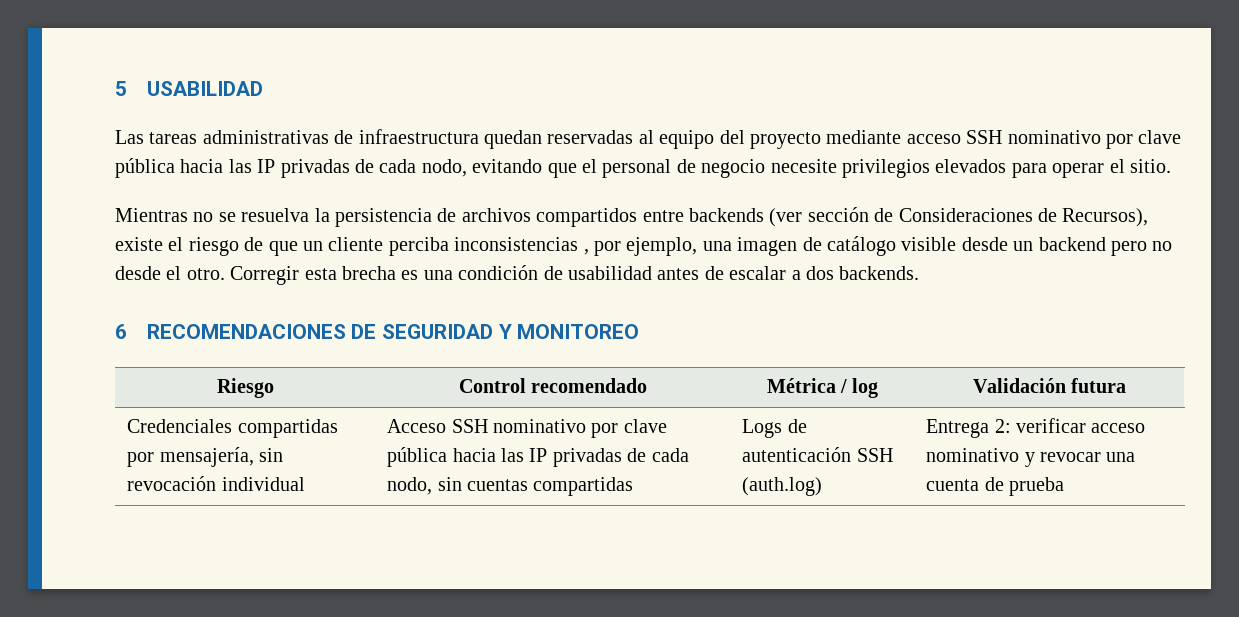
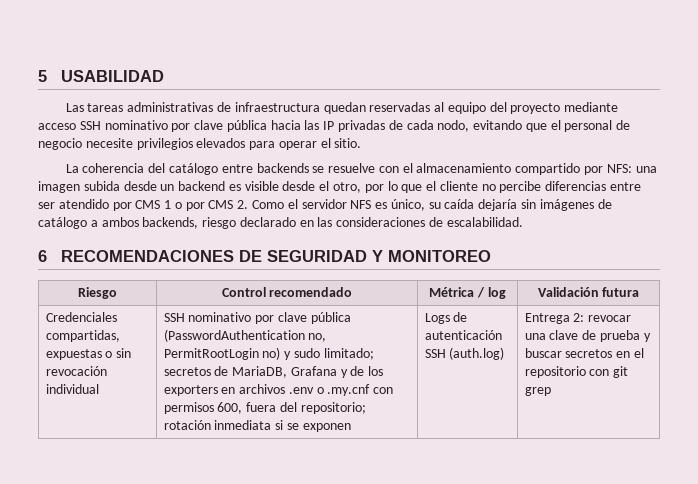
[115,207,1149,227] [115,236,1173,256] [115,265,920,285] Mientras no se resuelva la persistencia de archivos compartidos entre backends (ver sección de Consideraciones de Recursos), existe el riesgo de que un cliente perciba inconsistencias , por ejemplo, una imagen de catálogo visible desde un backend pero no desde el otro. Corregir esta brecha es una condición de usabilidad antes de escalar a dos backends. -> [65,163,657,175] [38,181,642,193] [38,199,612,211] [38,217,523,229] La coherencia del catálogo entre backends se resuelve con el almacenamiento compartido por NFS: una imagen subida desde un backend es visible desde el otro, por lo que el cliente no percibe diferencias entre ser atendido por CMS 1 o por CMS 2. Como el servidor NFS es único, su caída dejaría sin imágenes de catálogo a ambos backends, riesgo declarado en las consideraciones de escalabilidad.
[237,419,338,438] [127,447,254,467] compartidas por mensajería, -> [45,330,120,342] [45,349,113,360] compartidas, expuestas o
[387,419,667,438] [387,447,689,467] [387,477,634,496] Acceso SSH nominativo por clave pública hacia las IP privadas de cada nodo, sin cuentas compartidas -> [163,312,351,324] [163,329,327,342] [163,347,374,360] [163,366,384,378] [163,384,394,396] [163,402,366,414] [163,420,351,432] SSH nominativo por clave pública (PasswordAuthentication no, PermitRootLogin no) y sudo limitado; secretos de MariaDB, Grafana y de los exporters en archivos .env o .my.cnf con permisos 600, fuera del repositorio; rotación inmediata si se exponen
[1015,418,1146,433] [926,448,1035,467] verificar acceso nominativo y -> (585, 317) none
[926,479,980,491] cuenta -> [549,330,579,340] clave
(1064, 486) none -> [643,333,651,342] [524,348,644,358] [524,366,629,378] [524,387,551,396] y buscar secretos en el repositorio con git grep

